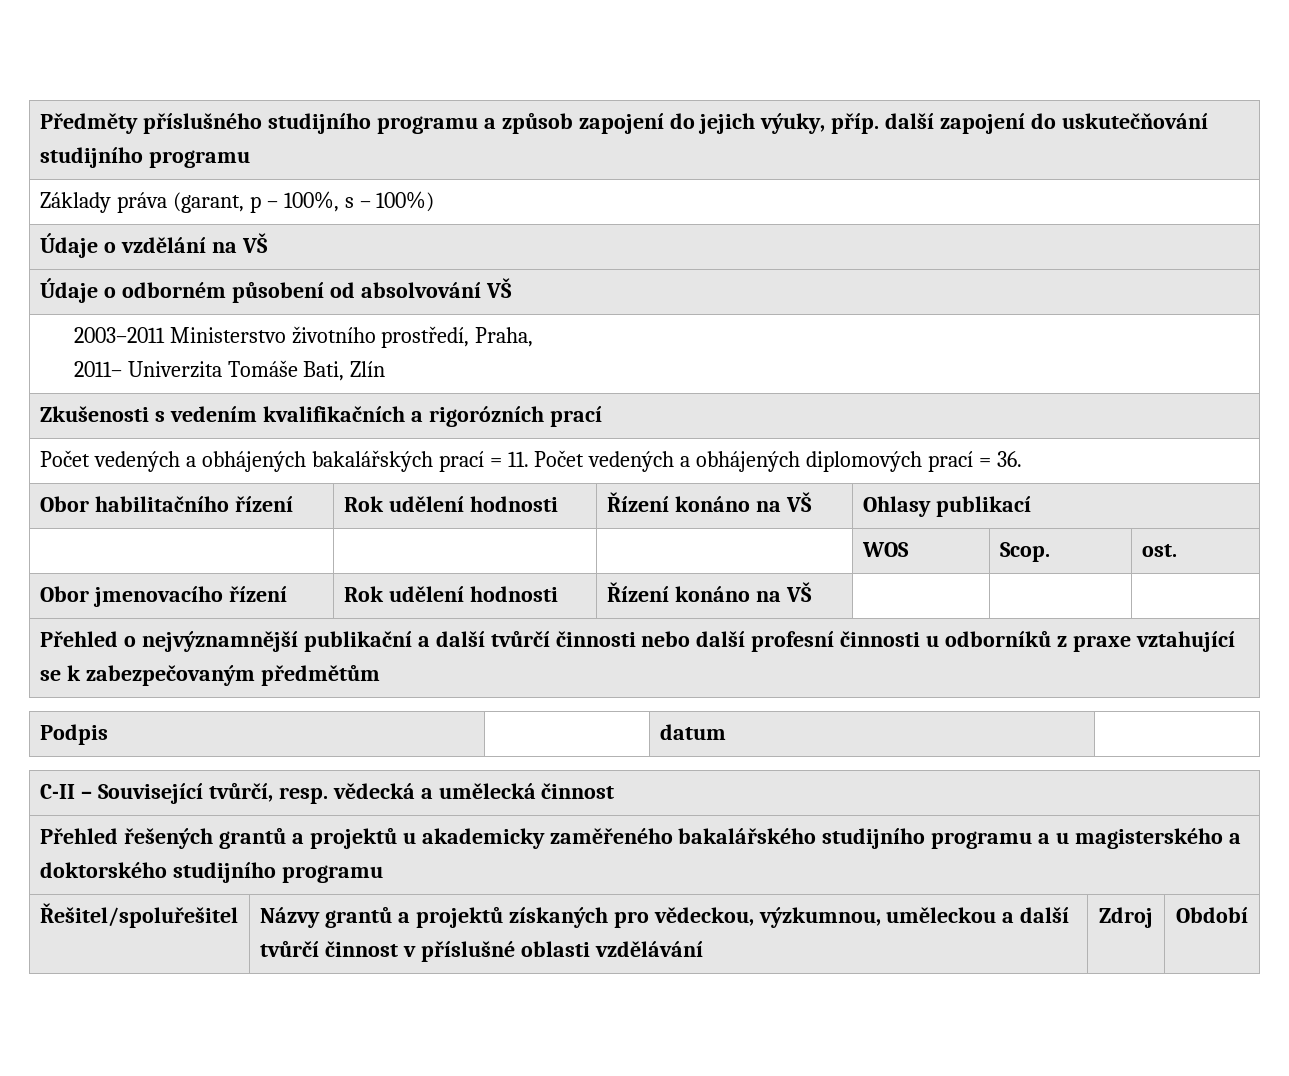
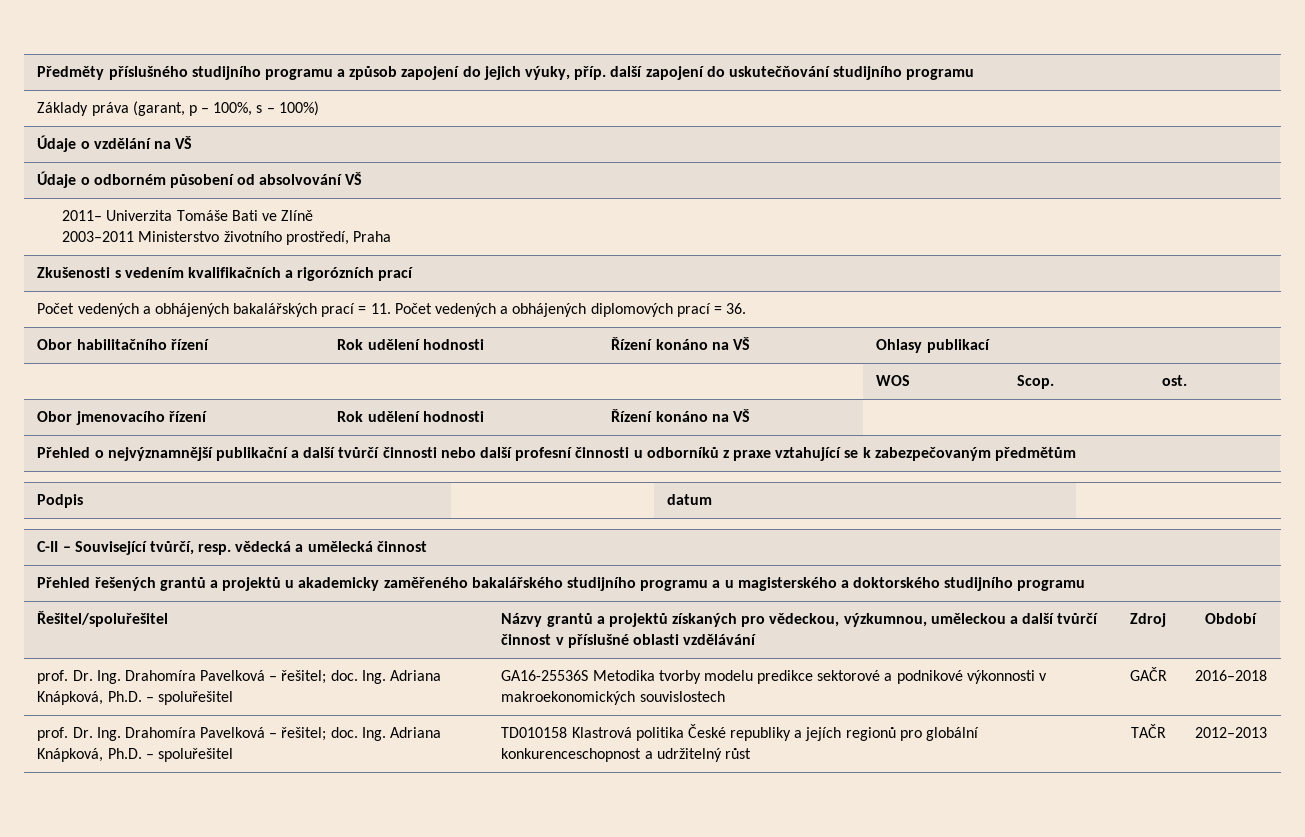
[73,326,534,348] [73,360,386,381] 2003–2011 Ministerstvo životního prostředí, Praha, // 2011– Univerzita Tomáše Bati, Zlín -> [62,210,314,221] [62,231,391,245] 2011– Univerzita Tomáše Bati ve Zlíně // 2003–2011 Ministerstvo životního prostředí, Praha
(1248, 915) none -> [37,670,441,684] [37,691,233,705] [501,670,1047,684] [501,691,725,705] [1129,667,1167,681] [1194,670,1267,681] [37,727,441,741] [37,748,233,762] [501,724,979,741] [501,748,751,762] [1130,724,1166,738] [1194,727,1267,738] // prof. Dr. Ing. Drahomíra Pavelková – řešitel; doc. Ing. Adriana Knápková, Ph.D. – spoluřešitel | GA16-25536S Metodika tvorby modelu predikce sektorové a podnikové výkonnosti v makroekonomických souvislostech | GAČR | 2016–2018 // prof. Dr. Ing. Drahomíra Pavelková – řešitel; doc. Ing. Adriana Knápková, Ph.D. – spoluřešitel | TD010158 Klastrová politika České republiky a jejích regionů pro globální konkurenceschopnost a udržitelný růst | TAČR | 2012–2013

